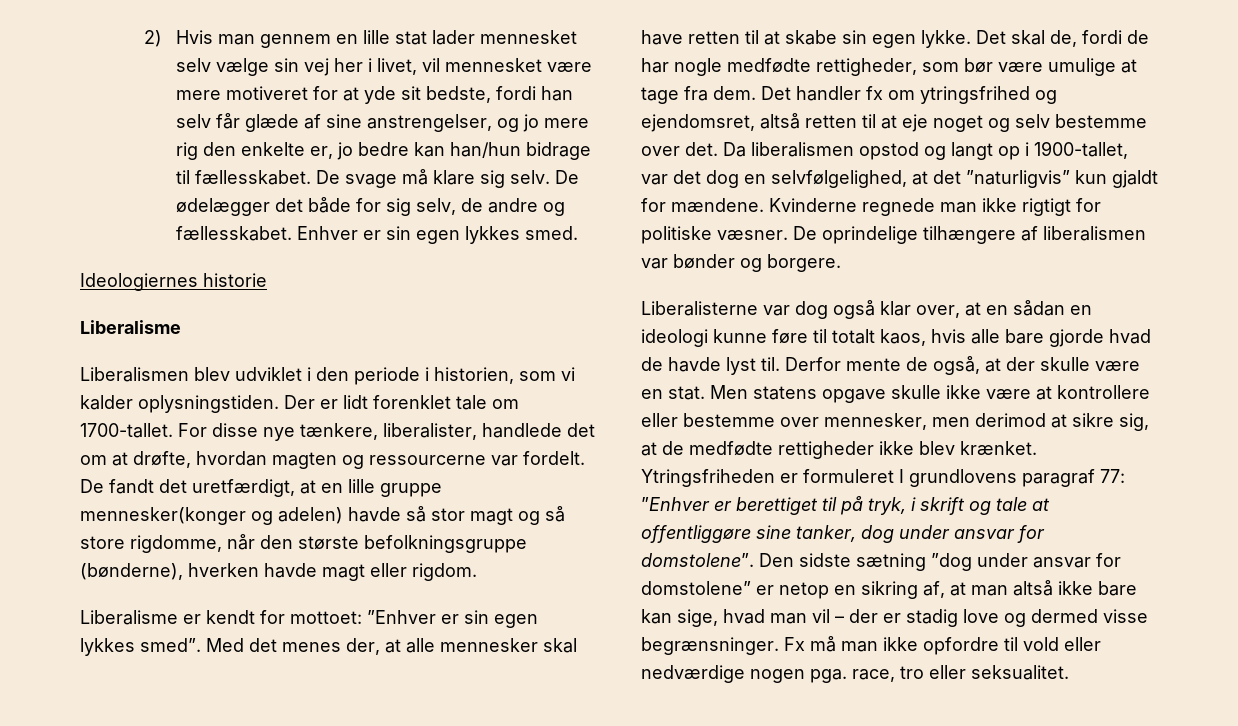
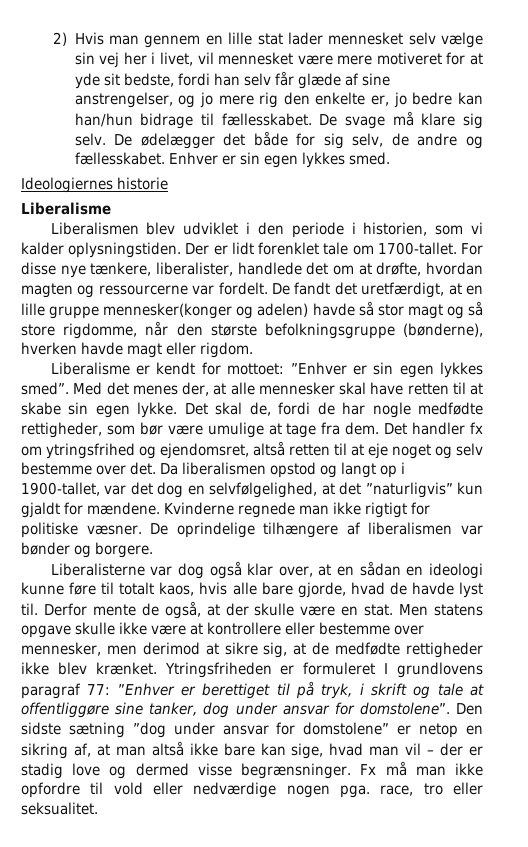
[1049,329,1104,347] gjorde -> [297,582,346,598] gjorde,

